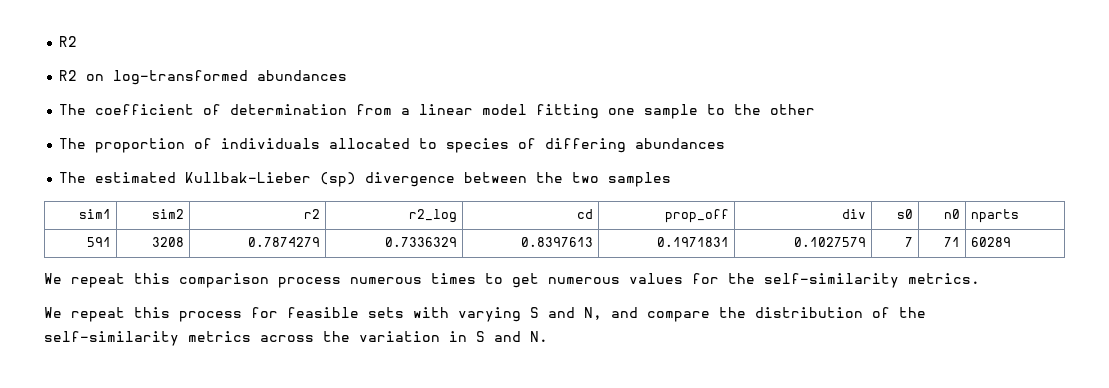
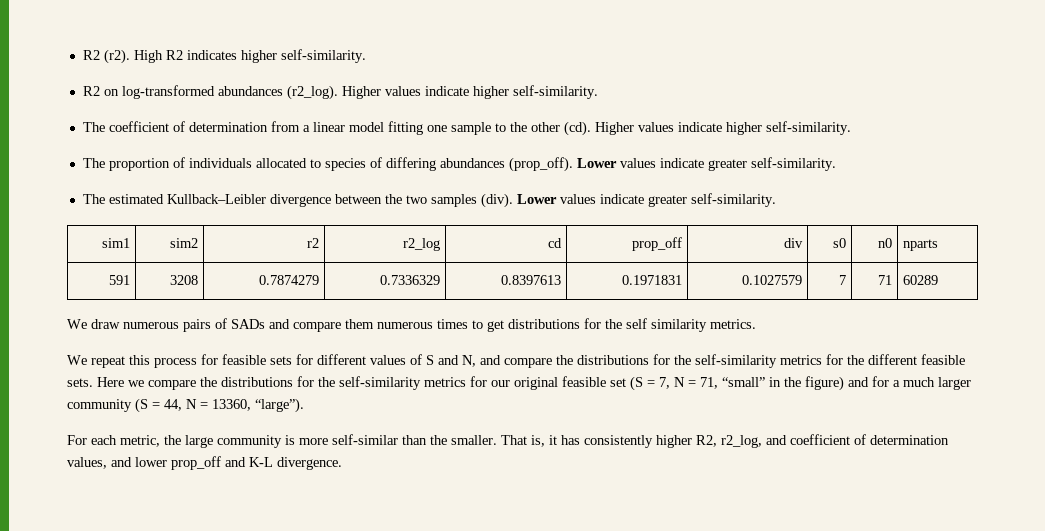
[59,36,78,47] [59,70,348,85] R2 // R2 on log-transformed abundances -> [82,49,366,64] [82,85,598,100] R2 (r2). High R2 indicates higher self-similarity. // R2 on log-transformed abundances (r2_log). Higher values indicate higher self-similarity.
(816, 109) none -> [563,121,851,136] (cd). Higher values indicate higher self-similarity.
(726, 143) none -> [508,157,836,172] (prop_off). Lower values indicate greater self-similarity.
[185,172,357,187] Kullbak-Lieber (sp) -> [166,194,266,204] Kullback–Leibler
(672, 179) none -> [480,193,776,208] (div). Lower values indicate greater self-similarity.
[71,273,899,288] repeat this comparison process numerous times to get numerous values for the self-similarity -> [91,318,707,332] draw numerous pairs of SADs and compare them numerous times to get distributions for the self similarity
[413,307,521,322] with varying -> [296,354,422,365] for different values of
[755,307,926,318] [44,331,548,346] distribution of the self-similarity metrics across the variation in S and N. -> [577,354,965,368] [67,376,971,391] [67,398,304,413] [67,434,949,448] [67,456,342,470] distributions for the self-similarity metrics for the different feasible sets. Here we compare the distributions for the self-similarity metrics for our original feasible set (S = 7, N = 71, “small” in the figure) and for a much larger community (S = 44, N = 13360, “large”). // For each metric, the large community is more self-similar than the smaller. That is, it has consistently higher R2, r2_log, and coefficient of determination values, and lower prop_off and K-L divergence.

